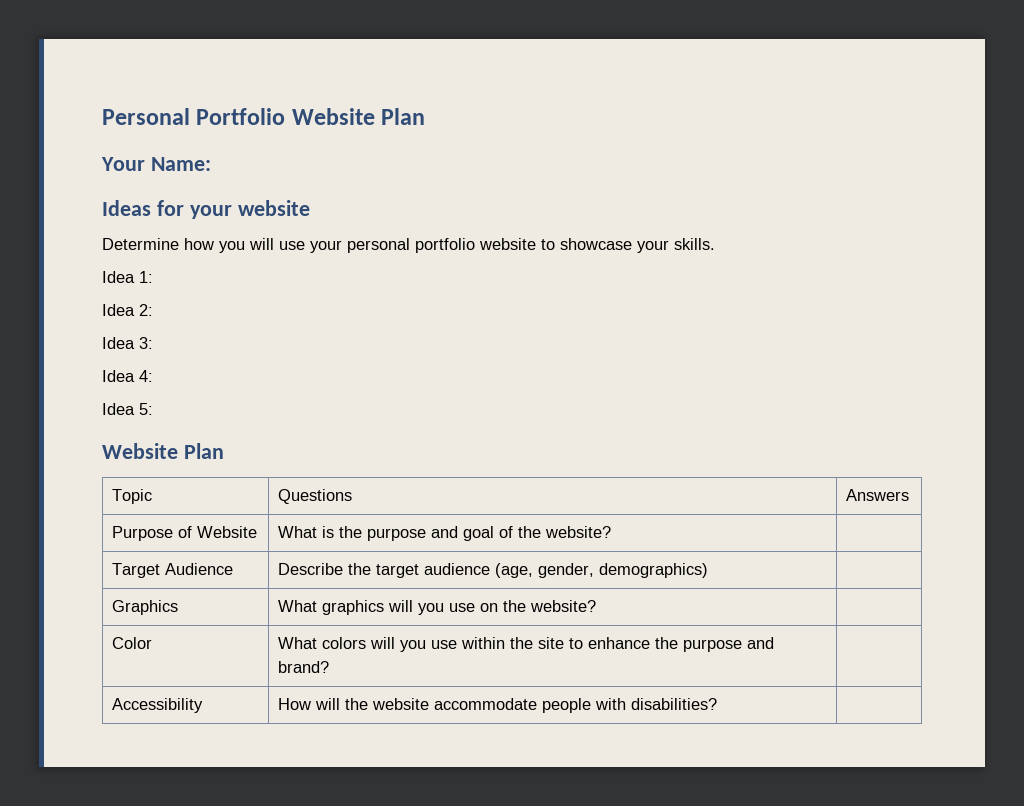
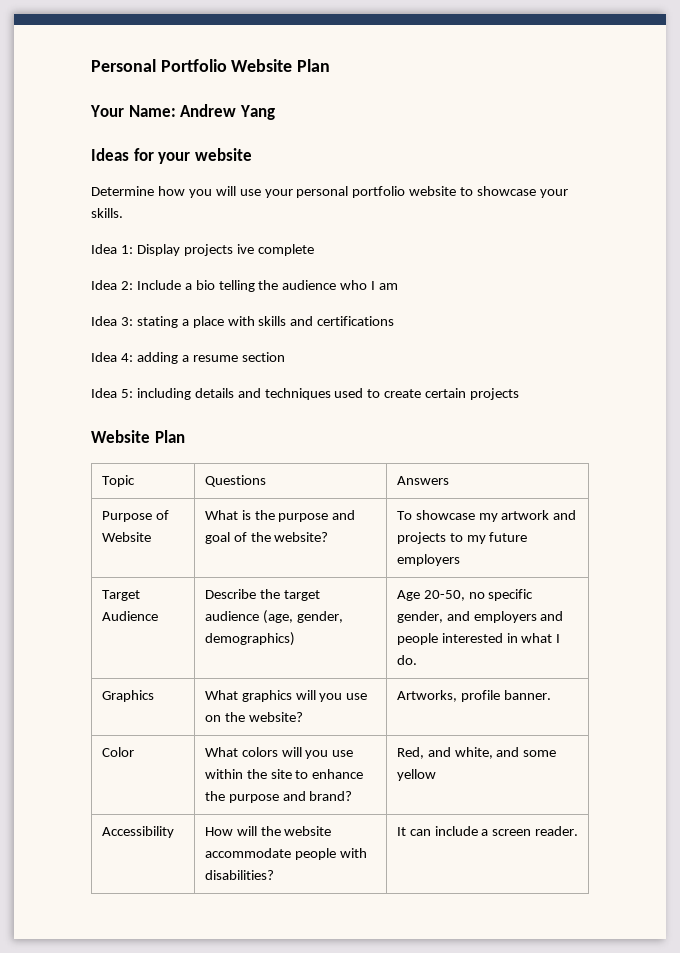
(211, 164) none -> [180,104,275,120] Andrew Yang
[102,304,153,316] [102,337,153,349] [102,370,153,382] [102,403,153,415] // Idea 2: // Idea 3: // Idea 4: // Idea 5: -> [136,244,314,256] [91,280,399,292] [91,316,395,328] [91,352,285,364] [91,388,520,400] Display projects ive complete // Idea 2: Include a bio telling the audience who I am // Idea 3: stating a place with skills and certifications // Idea 4: adding a resume section // Idea 5: including details and techniques used to create certain projects
(612, 532) none -> [396,510,577,522] [396,532,528,544] [396,554,460,566] To showcase my artwork and projects to my future employers
(709, 570) none -> [396,589,534,601] [396,611,564,623] [396,633,561,645] [396,655,417,665] Age 20-50, no specific gender, and employers and people interested in what I do.
(597, 606) none -> [396,690,551,702] Artworks, profile banner.
(330, 667) none -> [396,747,557,759] [396,769,436,781] Red, and white, and some yellow
(718, 704) none -> [396,826,579,836] It can include a screen reader.

